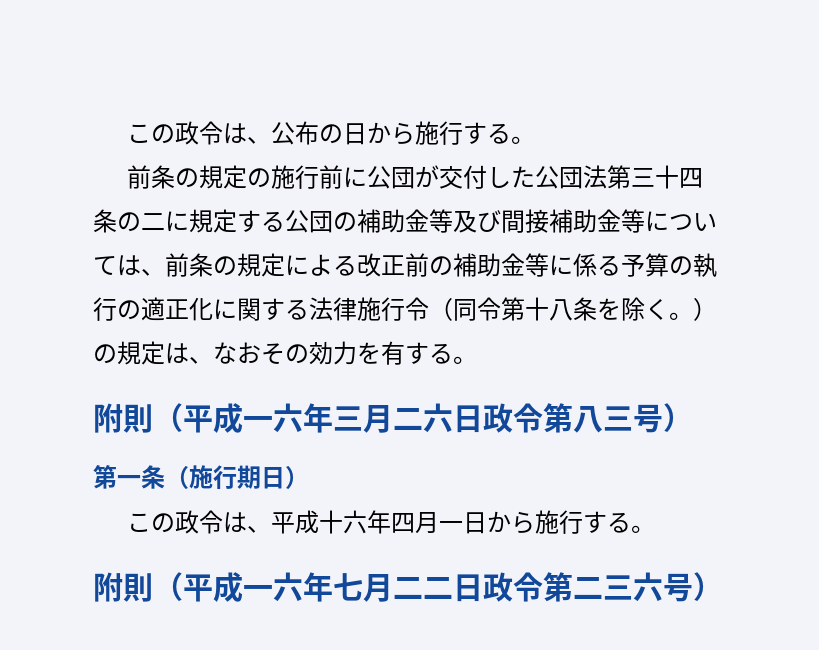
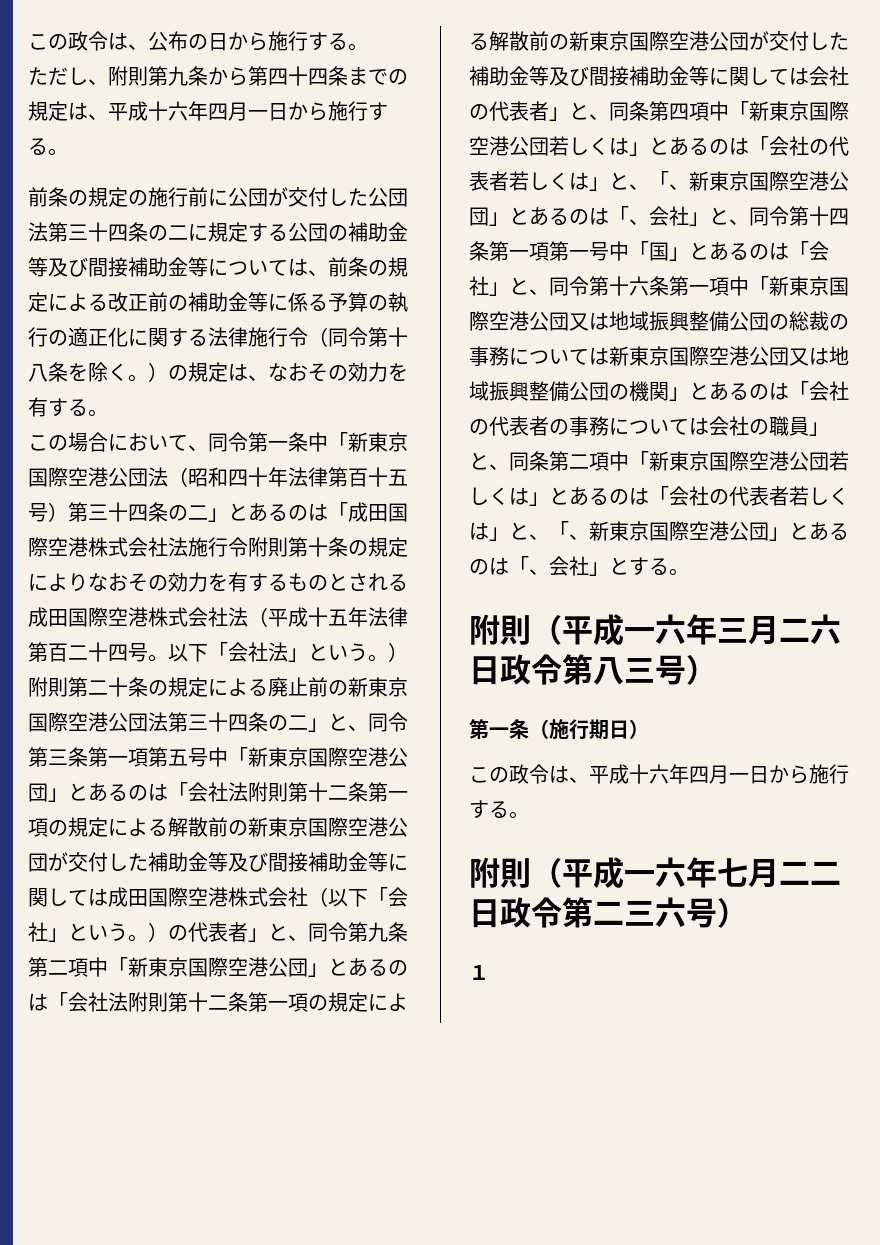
(535, 140) none -> [28,66,408,86] [28,101,388,121] [28,138,68,156] // ただし、附則第九条から第四十四条までの規定は、平成十六年四月一日から施行する。
(477, 360) none -> [28,432,408,452] [28,467,408,487] [28,502,408,522] [28,537,408,557] [28,572,408,592] [28,607,408,627] [28,642,408,662] [28,677,408,697] [28,712,408,732] [28,747,408,767] [28,782,408,802] [28,817,408,837] [28,852,408,872] [28,887,408,907] [28,922,408,942] [28,957,408,977] [28,992,408,1012] [469,31,849,51] [469,66,849,86] [469,101,849,121] [469,136,849,156] [469,171,849,191] [469,206,849,226] [469,241,829,261] [469,276,849,296] [469,311,849,332] [469,346,849,366] [469,381,849,402] [469,416,829,436] [469,451,849,471] [469,486,849,506] [469,521,849,541] [469,556,689,576] // この場合において、同令第一条中「新東京国際空港公団法（昭和四十年法律第百十五号）第三十四条の二」とあるのは「成田国際空港株式会社法施行令附則第十条の規定によりなおその効力を有するものとされる成田国際空港株式会社法（平成十五年法律第百二十四号。以下「会社法」という。）附則第二十条の規定による廃止前の新東京国際空港公団法第三十四条の二」と、同令第三条第一項第五号中「新東京国際空港公団」とあるのは「会社法附則第十二条第一項の規定による解散前の新東京国際空港公団が交付した補助金等及び間接補助金等に関しては成田国際空港株式会社（以下「会社」という。）の代表者」と、同令第九条第二項中「新東京国際空港公団」とあるのは「会社法附則第十二条第一項の規定による解散前の新東京国際空港公団が交付した補助金等及び間接補助金等に関しては会社の代表者」と、同条第四項中「新東京国際空港公団若しくは」とあるのは「会社の代表者若しくは」と、「、新東京国際空港公団」とあるのは「、会社」と、同令第十四条第一項第一号中「国」とあるのは「会社」と、同令第十六条第一項中「新東京国際空港公団又は地域振興整備公団の総裁の事務については新東京国際空港公団又は地域振興整備公団の機関」とあるのは「会社の代表者の事務については会社の職員」と、同条第二項中「新東京国際空港公団若しくは」とあるのは「会社の代表者若しくは」と、「、新東京国際空港公団」とあるのは「、会社」とする。
(723, 586) none -> [469,965,489,980] // １

